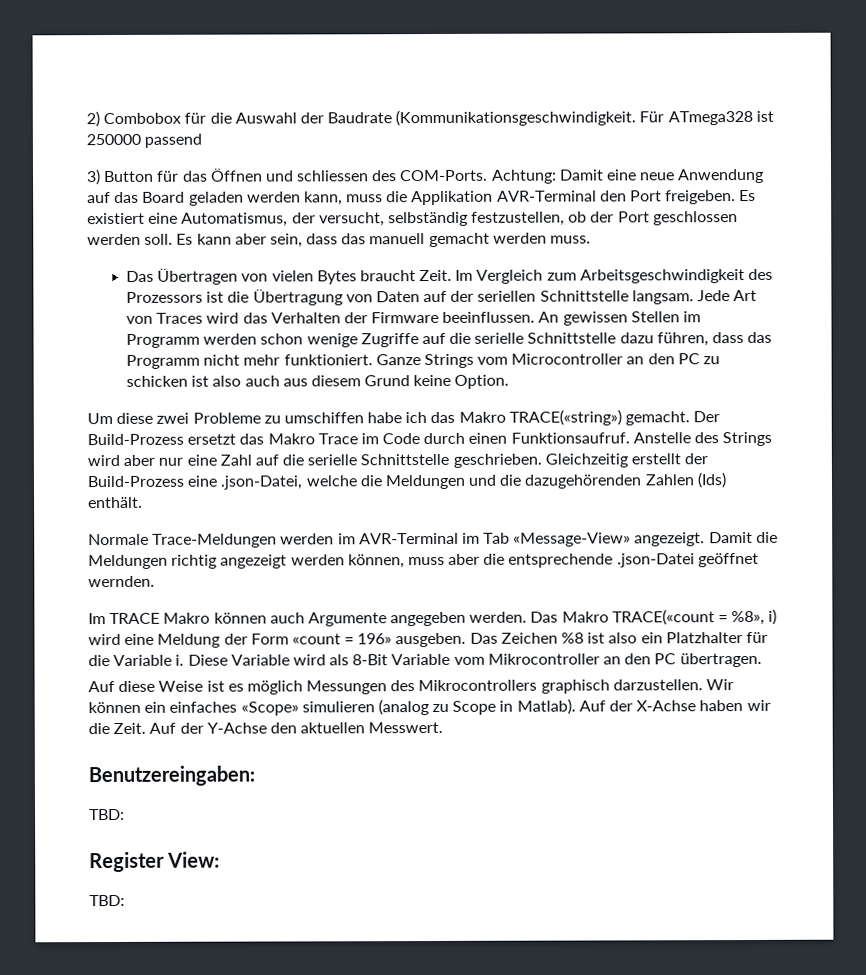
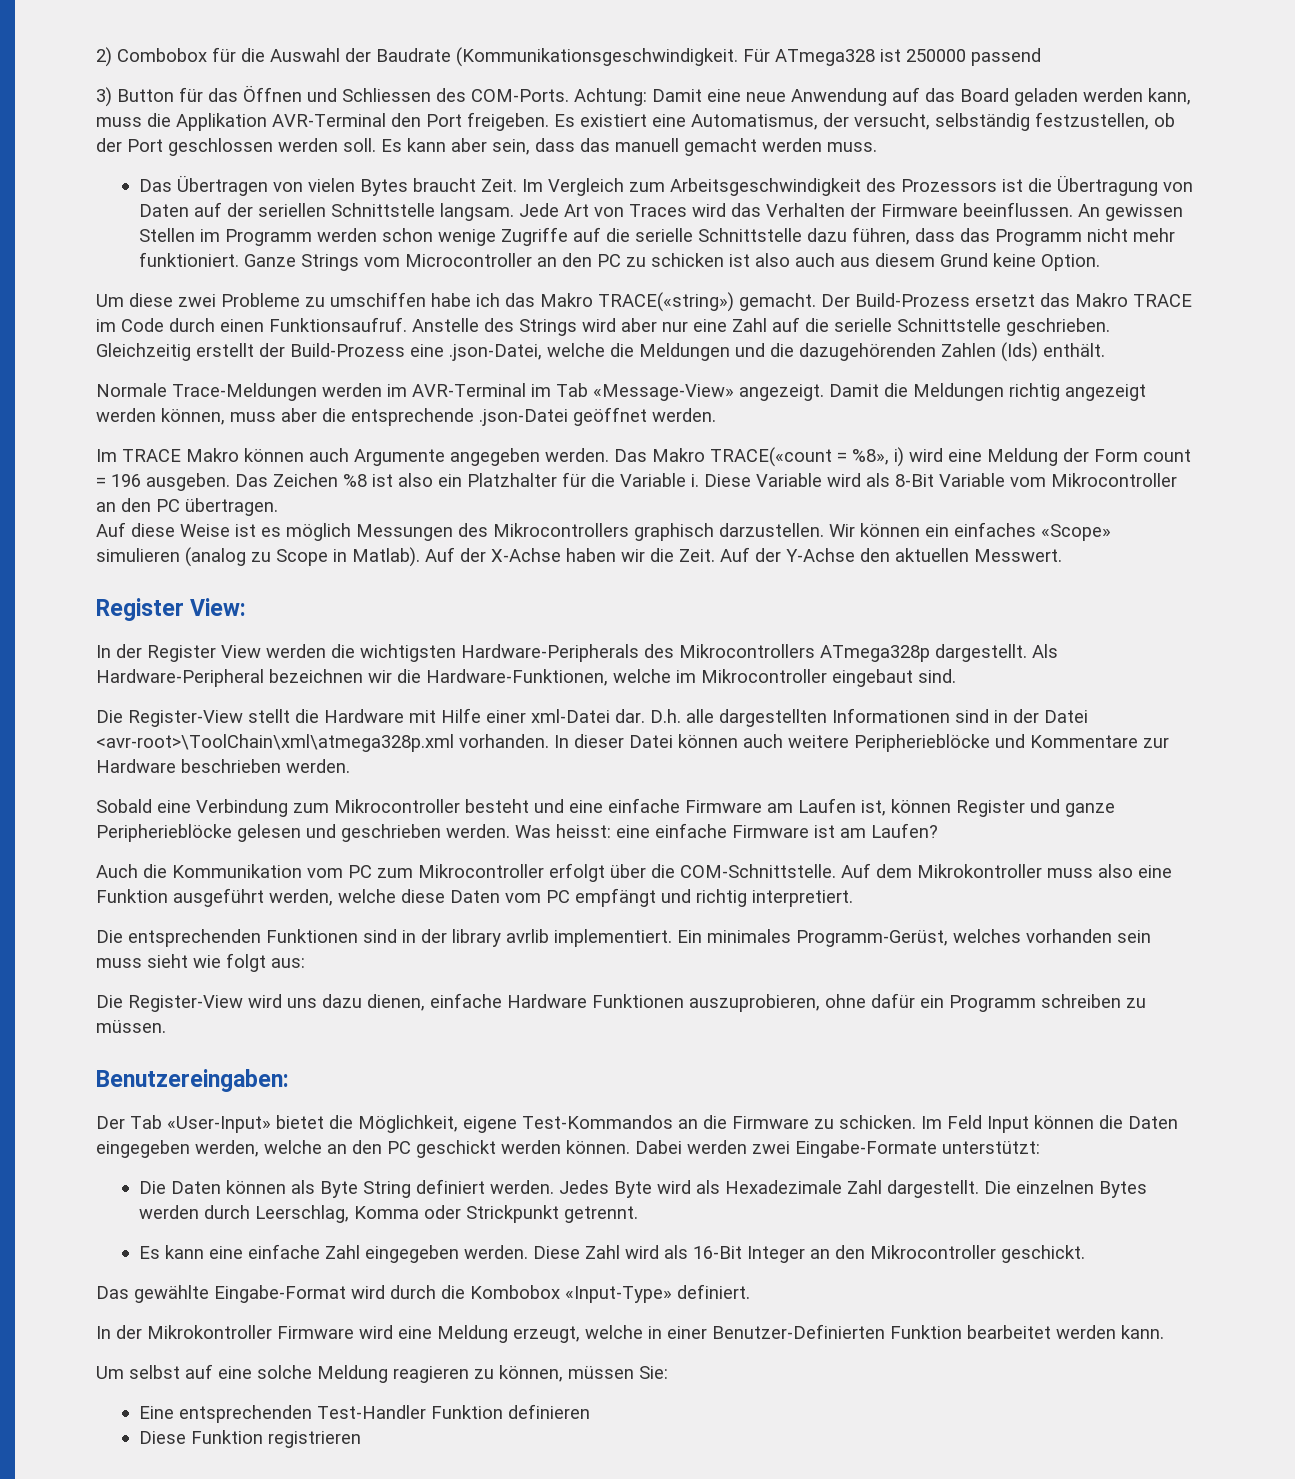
[297,170,370,182] schliessen -> [342,88,431,102] Schliessen
[317,433,358,445] Trace -> [1133,294,1192,307] TRACE
[88,575,155,588] wernden. -> [652,408,716,422] werden.
[291,633,393,645] «count = 196» -> [1143,449,1191,462] [96,474,141,487] count = 196
[88,765,255,787] [89,808,125,821] // Benutzereingaben: // TBD: -> (1062, 555) none
[89,894,125,907] TBD: -> [96,644,1058,662] [96,669,956,687] [96,708,1088,727] [96,734,1169,752] [96,759,350,773] [96,798,1115,817] [96,823,938,842] [96,863,1172,882] [96,888,853,907] [96,929,1151,947] [96,953,305,972] [96,993,1146,1012] [96,1020,166,1033] [96,1069,289,1092] [96,1115,1178,1133] [96,1140,1040,1158] [138,1179,1147,1198] [138,1205,638,1223] [138,1244,1085,1263] [96,1284,750,1303] [96,1324,1164,1343] [96,1364,668,1383] [138,1404,590,1423] [138,1430,361,1448] In der Register View werden die wichtigsten Hardware-Peripherals des Mikrocontrollers ATmega328p dargestellt. Als Hardware-Peripheral bezeichnen wir die Hardware-Funktionen, welche im Mikrocontroller eingebaut sind. // Die Register-View stellt die Hardware mit Hilfe einer xml-Datei dar. D.h. alle dargestellten Informationen sind in der Datei <avr-root>\ToolChain\xml\atmega328p.xml vorhanden. In dieser Datei können auch weitere Peripherieblöcke und Kommentare zur Hardware beschrieben werden. // Sobald eine Verbindung zum Mikrocontroller besteht und eine einfache Firmware am Laufen ist, können Register und ganze Peripherieblöcke gelesen und geschrieben werden. Was heisst: eine einfache Firmware ist am Laufen? // Auch die Kommunikation vom PC zum Mikrocontroller erfolgt über die COM-Schnittstelle. Auf dem Mikrokontroller muss also eine Funktion ausgeführt werden, welche diese Daten vom PC empfängt und richtig interpretiert. // Die entsprechenden Funktionen sind in der library avrlib implementiert. Ein minimales Programm-Gerüst, welches vorhanden sein muss sieht wie folgt aus: // Die Register-View wird uns dazu dienen, einfache Hardware Funktionen auszuprobieren, ohne dafür ein Programm schreiben zu müssen. // Benutzereingaben: // Der Tab «User-Input» bietet die Möglichkeit, eigene Test-Kommandos an die Firmware zu schicken. Im Feld Input können die Daten eingegeben werden, welche an den PC geschickt werden können. Dabei werden zwei Eingabe-Formate unterstützt: // Die Daten können als Byte String definiert werden. Jedes Byte wird als Hexadezimale Zahl dargestellt. Die einzelnen Bytes werden durch Leerschlag, Komma oder Strickpunkt getrennt. // Es kann eine einfache Zahl eingegeben werden. Diese Zahl wird als 16-Bit Integer an den Mikrocontroller geschickt. // Das gewählte Eingabe-Format wird durch die Kombobox «Input-Type» definiert. // In der Mikrokontroller Firmware wird eine Meldung erzeugt, welche in einer Benutzer-Definierten Funktion bearbeitet werden kann. // Um selbst auf eine solche Meldung reagieren zu können, müssen Sie: // Eine entsprechenden Test-Handler Funktion definieren // Diese Funktion registrieren

